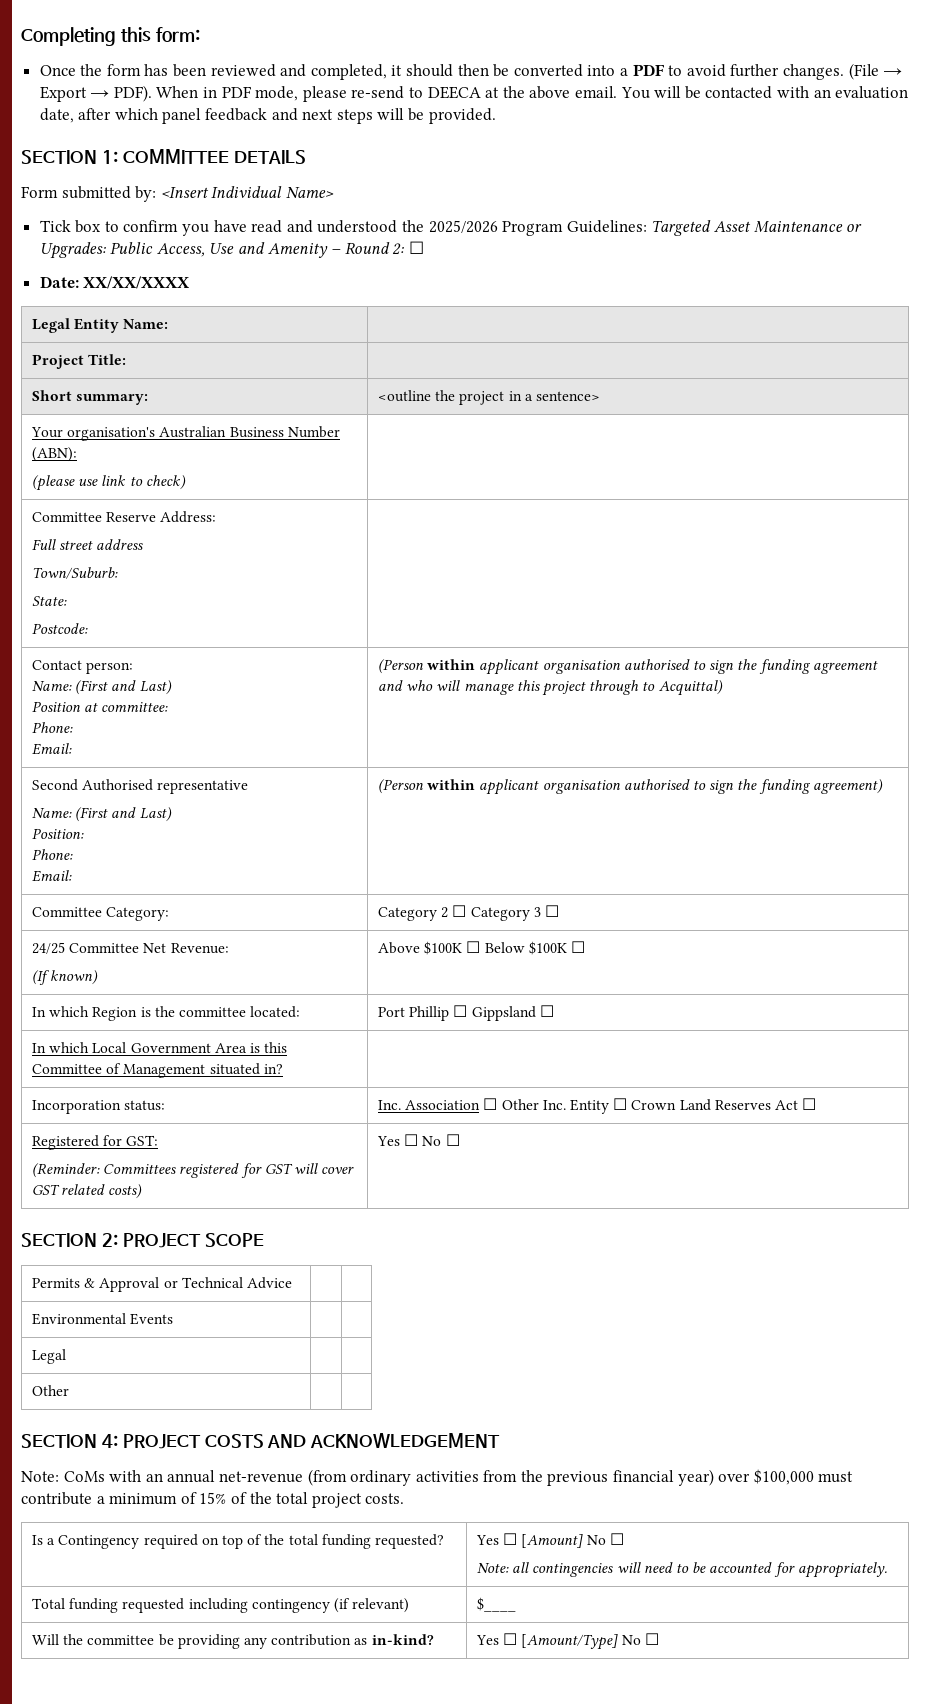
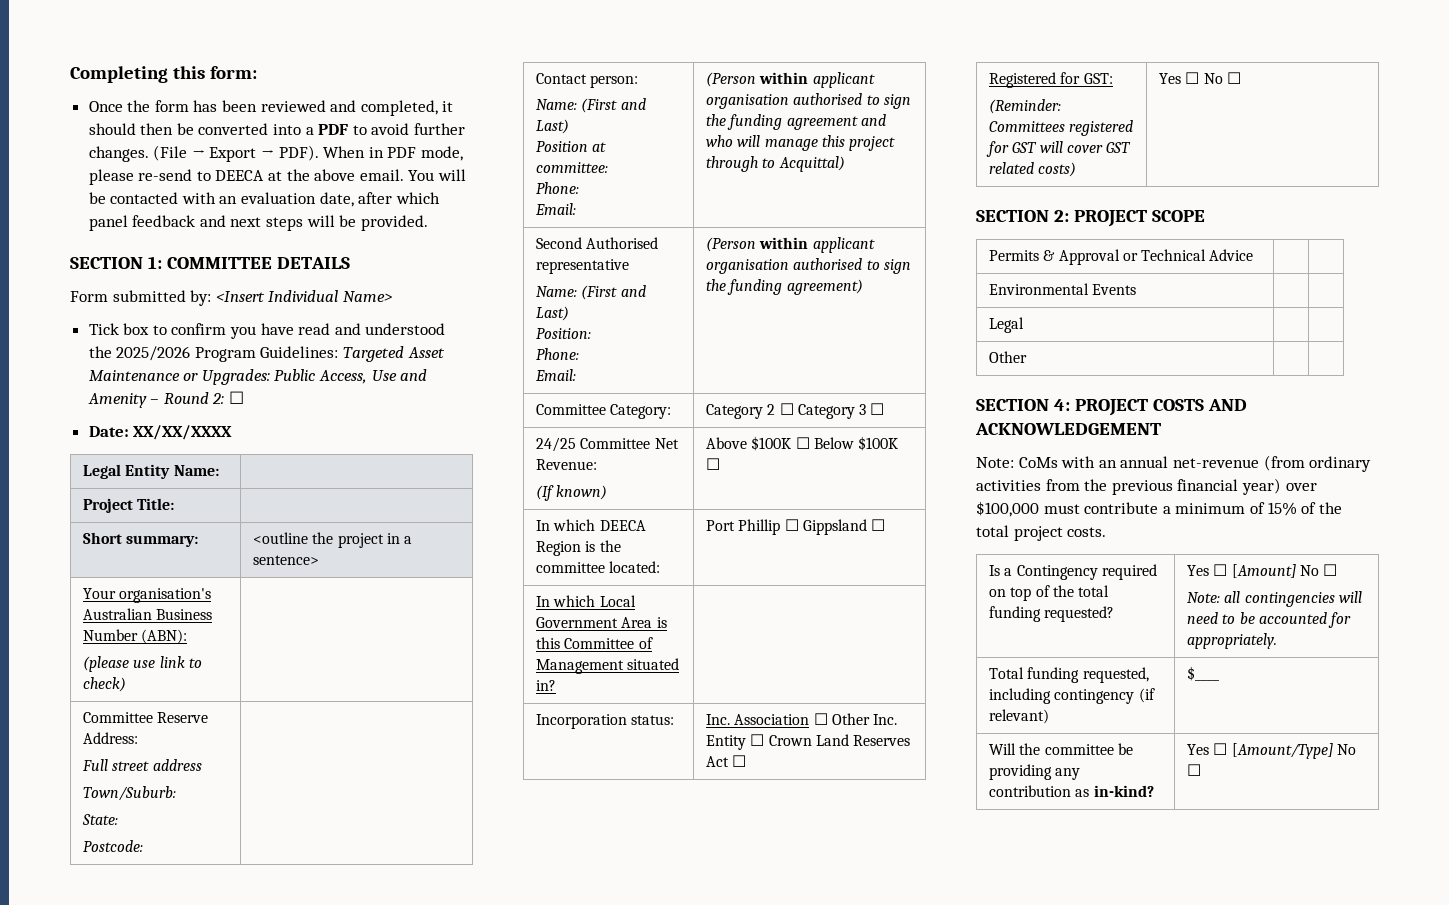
(90, 1011) none -> [599,520,646,531] DEECA
[122,1598,185,1613] requested -> [1082,667,1149,683] requested,

